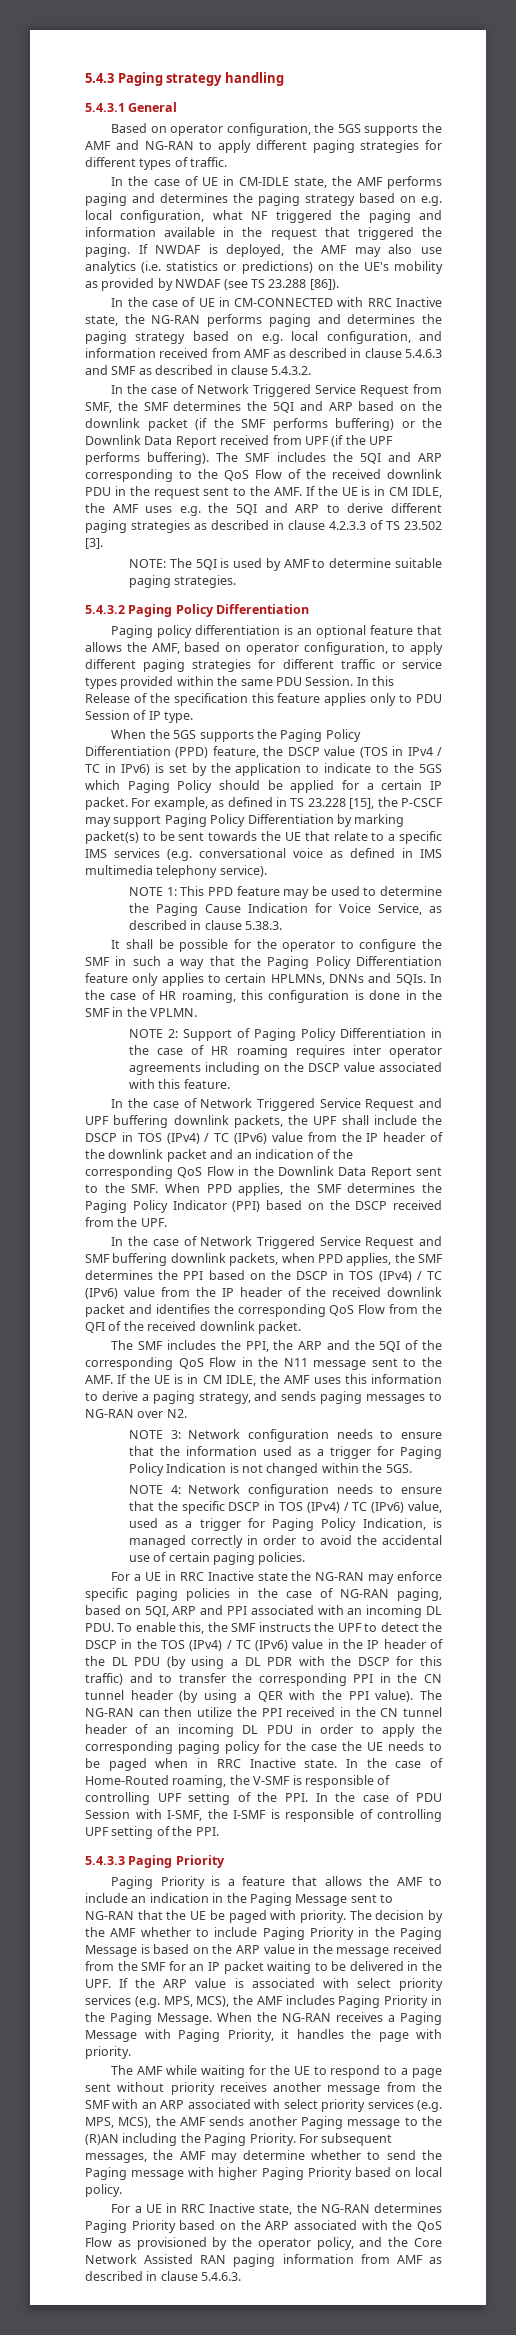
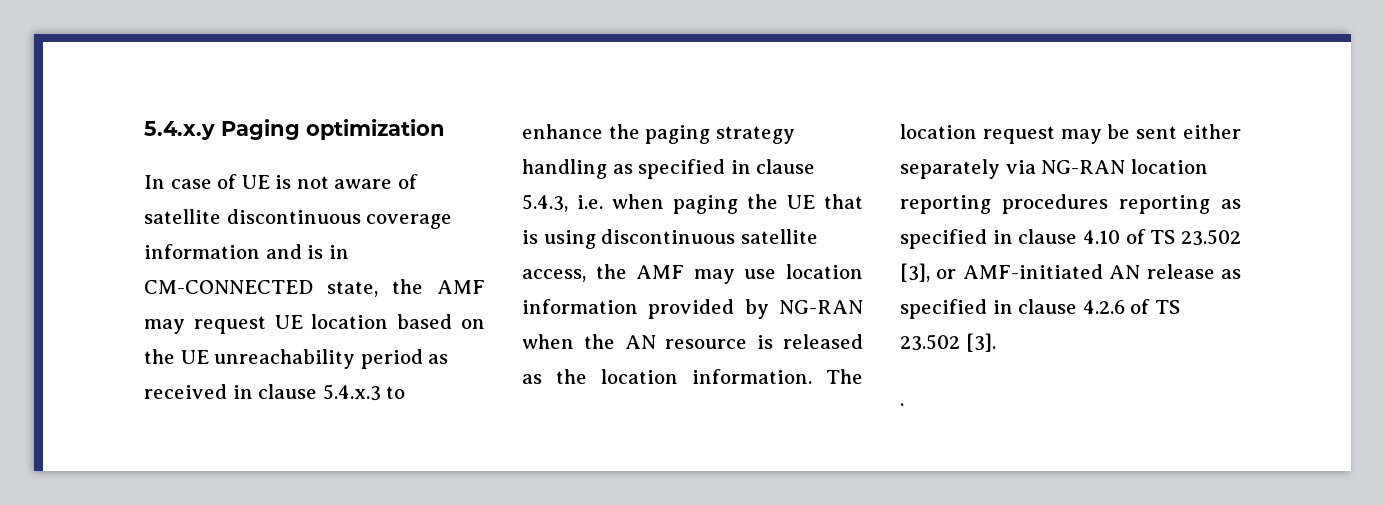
[85,72,284,86] [85,102,178,112] [111,123,442,136] [85,140,442,153] [85,157,228,170] [111,176,442,189] [85,193,442,206] [85,210,442,223] [85,227,442,240] [85,244,442,257] [85,261,443,274] [85,278,339,291] [111,297,442,307] [85,314,442,327] [85,331,442,344] [85,348,442,358] [85,365,312,375] [111,384,442,397] [85,401,443,413] [85,418,442,431] [85,435,393,448] [85,452,442,465] [85,469,442,482] [85,486,442,499] [85,503,442,516] [85,520,442,533] [85,538,103,549] [128,558,443,571] [128,575,237,588] [85,604,310,617] [111,625,442,638] [85,642,443,655] [85,659,442,672] [85,676,394,689] [85,693,443,706] [85,710,194,723] [111,729,361,742] [85,746,443,758] [85,763,443,776] [85,780,443,793] [85,797,443,810] [85,814,405,827] [85,831,442,844] [85,848,442,861] [85,865,267,878] [128,886,442,899] [128,903,442,916] [128,920,283,930] [111,939,442,952] [85,956,442,969] [85,973,442,986] [85,990,442,1003] [85,1007,198,1017] [128,1028,442,1041] [128,1045,442,1058] [128,1062,442,1075] [128,1079,230,1089] [111,1098,442,1111] [85,1115,442,1128] [85,1132,443,1144] [85,1149,353,1162] [85,1166,442,1179] [85,1183,442,1196] [85,1200,442,1213] [85,1217,167,1227] [111,1236,442,1249] [85,1253,443,1266] [85,1270,443,1282] [85,1287,442,1299] [85,1304,442,1317] [85,1321,301,1334] [111,1340,442,1352] [85,1357,442,1370] [85,1374,442,1386] [85,1391,442,1404] [85,1409,187,1418] [128,1429,443,1442] [128,1446,442,1459] [128,1463,412,1476] [128,1484,443,1497] [128,1501,443,1514] [128,1518,442,1531] [128,1535,443,1548] [128,1552,306,1565] [111,1571,442,1584] [85,1588,442,1601] [85,1605,443,1618] [85,1622,442,1634] [85,1639,444,1651] [85,1656,442,1669] [85,1673,442,1686] [85,1690,442,1703] [85,1707,442,1717] [85,1724,443,1737] [85,1741,442,1754] [85,1758,443,1771] [85,1775,391,1788] [85,1792,442,1805] [85,1809,442,1822] [85,1826,219,1839] [85,1855,225,1868] [111,1876,443,1889] [85,1893,393,1906] [85,1910,443,1923] [85,1927,442,1940] [85,1944,442,1957] [85,1961,442,1974] [85,1978,443,1991] [85,1995,442,2008] [85,2012,442,2025] [85,2029,442,2042] [85,2046,131,2059] [111,2065,442,2078] [85,2082,442,2095] [85,2099,443,2112] [85,2116,442,2129] [85,2133,393,2146] [85,2150,442,2163] [85,2167,442,2180] [85,2184,122,2197] [111,2203,443,2215] [85,2220,442,2233] [85,2237,442,2250] [85,2254,443,2267] [85,2271,242,2281] 5.4.3 Paging strategy handling // 5.4.3.1 General // Based on operator configuration, the 5GS supports the AMF and NG-RAN to apply different paging strategies for different types of traffic. // In the case of UE in CM-IDLE state, the AMF performs paging and determines the paging strategy based on e.g. local configuration, what NF triggered the paging and information available in the request that triggered the paging. If NWDAF is deployed, the AMF may also use analytics (i.e. statistics or predictions) on the UE's mobility as provided by NWDAF (see TS 23.288 [86]). // In the case of UE in CM-CONNECTED with RRC Inactive state, the NG-RAN performs paging and determines the paging strategy based on e.g. local configuration, and information received from AMF as described in clause 5.4.6.3 and SMF as described in clause 5.4.3.2. // In the case of Network Triggered Service Request from SMF, the SMF determines the 5QI and ARP based on the downlink packet (if the SMF performs buffering) or the Downlink Data Report received from UPF (if the UPF performs buffering). The SMF includes the 5QI and ARP corresponding to the QoS Flow of the received downlink PDU in the request sent to the AMF. If the UE is in CM IDLE, the AMF uses e.g. the 5QI and ARP to derive different paging strategies as described in clause 4.2.3.3 of TS 23.502 [3]. // NOTE: The 5QI is used by AMF to determine suitable paging strategies. // 5.4.3.2 Paging Policy Differentiation // Paging policy differentiation is an optional feature that allows the AMF, based on operator configuration, to apply different paging strategies for different traffic or service types provided within the same PDU Session. In this Release of the specification this feature applies only to PDU Session of IP type. // When the 5GS supports the Paging Policy Differentiation (PPD) feature, the DSCP value (TOS in IPv4 / TC in IPv6) is set by the application to indicate to the 5GS which Paging Policy should be applied for a certain IP packet. For example, as defined in TS 23.228 [15], the P-CSCF may support Paging Policy Differentiation by marking packet(s) to be sent towards the UE that relate to a specific IMS services (e.g. conversational voice as defined in IMS multimedia telephony service). // NOTE 1: This PPD feature may be used to determine the Paging Cause Indication for Voice Service, as described in clause 5.38.3. // It shall be possible for the operator to configure the SMF in such a way that the Paging Policy Differentiation feature only applies to certain HPLMNs, DNNs and 5QIs. In the case of HR roaming, this configuration is done in the SMF in the VPLMN. // NOTE 2: Support of Paging Policy Differentiation in the case of HR roaming requires inter operator agreements including on the DSCP value associated with this feature. // In the case of Network Triggered Service Request and UPF buffering downlink packets, the UPF shall include the DSCP in TOS (IPv4) / TC (IPv6) value from the IP header of the downlink packet and an indication of the corresponding QoS Flow in the Downlink Data Report sent to the SMF. When PPD applies, the SMF determines the Paging Policy Indicator (PPI) based on the DSCP received from the UPF. // In the case of Network Triggered Service Request and SMF buffering downlink packets, when PPD applies, the SMF determines the PPI based on the DSCP in TOS (IPv4) / TC (IPv6) value from the IP header of the received downlink packet and identifies the corresponding QoS Flow from the QFI of the received downlink packet. // The SMF includes the PPI, the ARP and the 5QI of the corresponding QoS Flow in the N11 message sent to the AMF. If the UE is in CM IDLE, the AMF uses this information to derive a paging strategy, and sends paging messages to NG-RAN over N2. // NOTE 3: Network configuration needs to ensure that the information used as a trigger for Paging Policy Indication is not changed within the 5GS. // NOTE 4: Network configuration needs to ensure that the specific DSCP in TOS (IPv4) / TC (IPv6) value, used as a trigger for Paging Policy Indication, is managed correctly in order to avoid the accidental use of certain paging policies. // For a UE in RRC Inactive state the NG-RAN may enforce specific paging policies in the case of NG-RAN paging, based on 5QI, ARP and PPI associated with an incoming DL PDU. To enable this, the SMF instructs the UPF to detect the DSCP in the TOS (IPv4) / TC (IPv6) value in the IP header of the DL PDU (by using a DL PDR with the DSCP for this traffic) and to transfer the corresponding PPI in the CN tunnel header (by using a QER with the PPI value). The NG-RAN can then utilize the PPI received in the CN tunnel header of an incoming DL PDU in order to apply the corresponding paging policy for the case the UE needs to be paged when in RRC Inactive state. In the case of Home-Routed roaming, the V-SMF is responsible of controlling UPF setting of the PPI. In the case of PDU Session with I-SMF, the I-SMF is responsible of controlling UPF setting of the PPI. // 5.4.3.3 Paging Priority // Paging Priority is a feature that allows the AMF to include an indication in the Paging Message sent to NG-RAN that the UE be paged with priority. The decision by the AMF whether to include Paging Priority in the Paging Message is based on the ARP value in the message received from the SMF for an IP packet waiting to be delivered in the UPF. If the ARP value is associated with select priority services (e.g. MPS, MCS), the AMF includes Paging Priority in the Paging Message. When the NG-RAN receives a Paging Message with Paging Priority, it handles the page with priority. // The AMF while waiting for the UE to respond to a page sent without priority receives another message from the SMF with an ARP associated with select priority services (e.g. MPS, MCS), the AMF sends another Paging message to the (R)AN including the Paging Priority. For subsequent messages, the AMF may determine whether to send the Paging message with higher Paging Priority based on local policy. // For a UE in RRC Inactive state, the NG-RAN determines Paging Priority based on the ARP associated with the QoS Flow as provisioned by the operator policy, and the Core Network Assisted RAN paging information from AMF as described in clause 5.4.6.3. -> [144,119,445,140] [144,174,418,189] [144,209,453,229] [144,244,349,259] [144,279,485,297] [144,314,485,334] [144,349,449,369] [144,384,406,401] [522,124,795,144] [522,159,816,179] [522,194,863,214] [522,229,818,249] [522,264,863,284] [522,299,863,319] [522,334,863,349] [522,369,863,384] [900,124,1241,144] [900,159,1208,179] [900,194,1241,214] [900,229,1241,249] [900,263,1241,282] [900,299,1180,319] [900,333,996,352] [900,403,904,406] 5.4.x.y Paging optimization // In case of UE is not aware of satellite discontinuous coverage information and is in CM-CONNECTED state, the AMF may request UE location based on the UE unreachability period as received in clause 5.4.x.3 to enhance the paging strategy handling as specified in clause 5.4.3, i.e. when paging the UE that is using discontinuous satellite access, the AMF may use location information provided by NG-RAN when the AN resource is released as the location information. The location request may be sent either separately via NG-RAN location reporting procedures reporting as specified in clause 4.10 of TS 23.502 [3], or AMF-initiated AN release as specified in clause 4.2.6 of TS 23.502 [3]. // .

